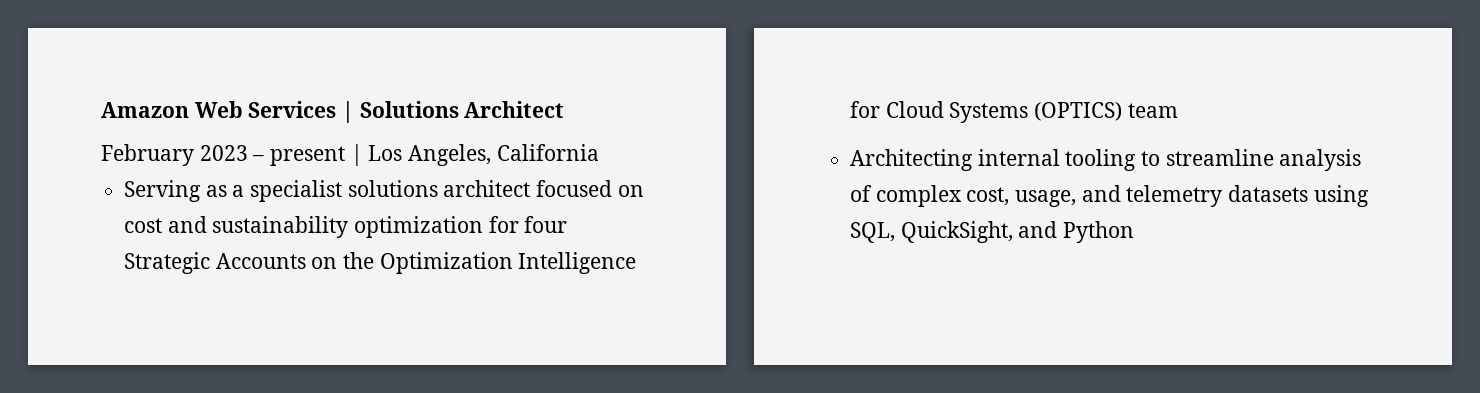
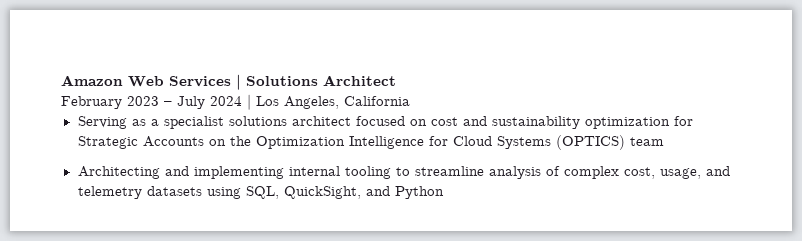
[270,146,346,166] present -> [177,96,242,109] July 2024
[524,216,568,233] four -> (693, 121) none
(974, 160) none -> [164,166,284,179] and implementing

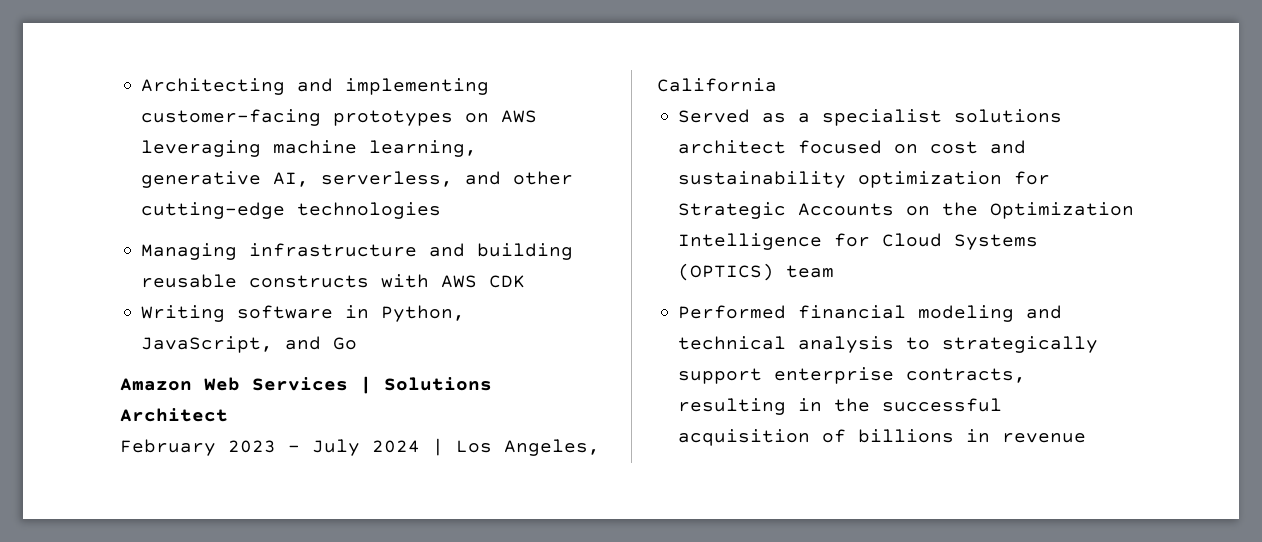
(61, 80) none -> [141,78,490,95] [141,109,538,126] [141,140,478,157] [141,171,574,188] [141,202,442,219] [141,243,574,260] [141,274,526,288] [141,305,466,322] [141,336,358,353] Architecting and implementing customer-facing prototypes on AWS leveraging machine learning, generative AI, serverless, and other cutting-edge technologies // Managing infrastructure and building reusable constructs with AWS CDK // Writing software in Python, JavaScript, and Go //
[77,116,127,129] Serving -> [678,109,751,123] Served
[77,166,730,179] [77,186,444,199] Architecting and implementing internal tooling to streamline analysis of complex cost, usage, and telemetry datasets using SQL, QuickSight, and Python -> [678,305,1063,322] [678,336,1099,353] [678,367,1027,384] [678,398,1003,415] [678,429,1087,446] Performed financial modeling and technical analysis to strategically support enterprise contracts, resulting in the successful acquisition of billions in revenue

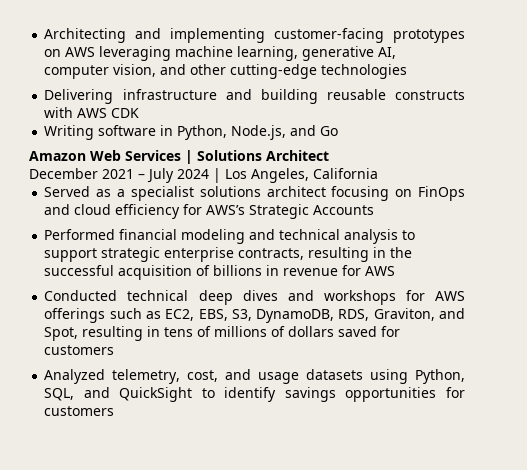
[321,171,454,187] serverless, -> [44,64,157,79] computer vision,
[141,243,238,260] Managing -> [44,89,114,104] Delivering
[141,336,274,353] JavaScript, -> [231,125,287,140] Node.js,
[120,439,276,456] February 2023 -> [29,168,134,179] December 2021
[798,140,1027,154] [678,171,1051,188] [678,202,1135,219] [678,233,1039,250] [678,263,835,281] focused on cost and sustainability optimization for Strategic Accounts on the Optimization Intelligence for Cloud Systems (OPTICS) team -> [331,186,465,201] [44,204,375,219] focusing on FinOps and cloud efficiency for AWS’s Strategic Accounts
[942,336,1099,353] [678,368,763,384] strategically support -> [44,247,161,262] support strategic
(1087, 438) none -> [342,265,396,276] [44,290,465,305] [44,308,465,323] [44,326,401,341] [44,345,115,355] [44,369,465,384] [44,387,465,402] [44,406,115,416] for AWS // Conducted technical deep dives and workshops for AWS offerings such as EC2, EBS, S3, DynamoDB, RDS, Graviton, and Spot, resulting in tens of millions of dollars saved for customers // Analyzed telemetry, cost, and usage datasets using Python, SQL, and QuickSight to identify savings opportunities for customers

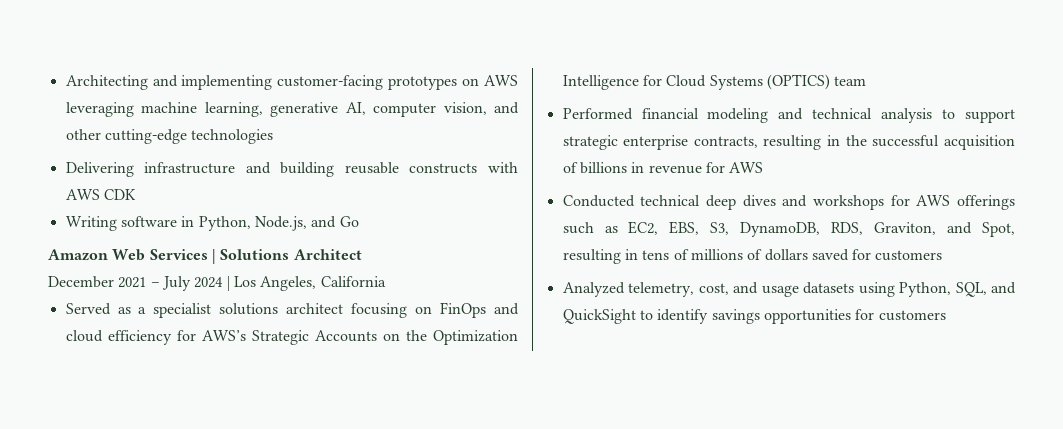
(375, 210) none -> [382,330,518,345] [562,74,867,90] on the Optimization Intelligence for Cloud Systems (OPTICS) team

